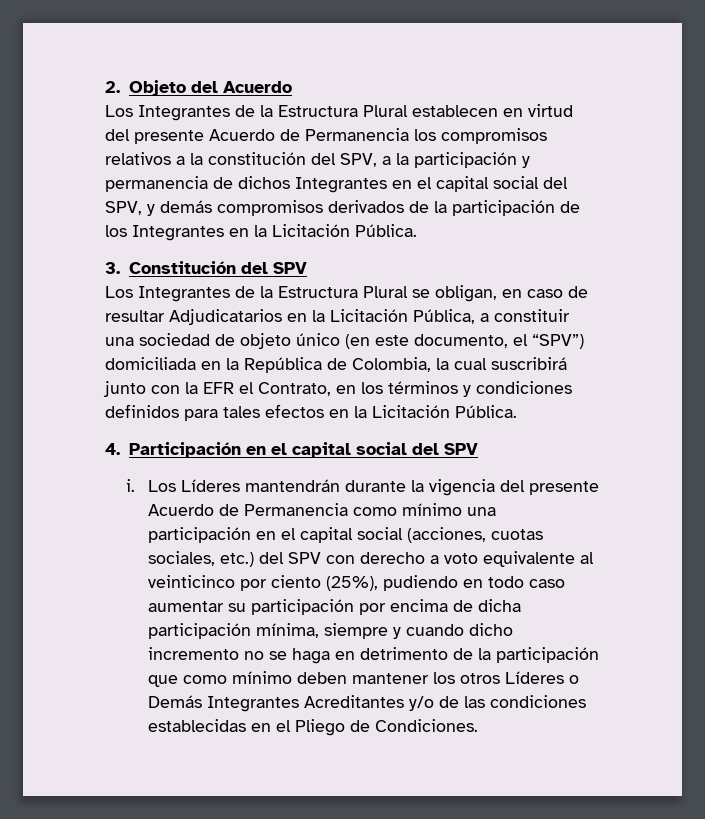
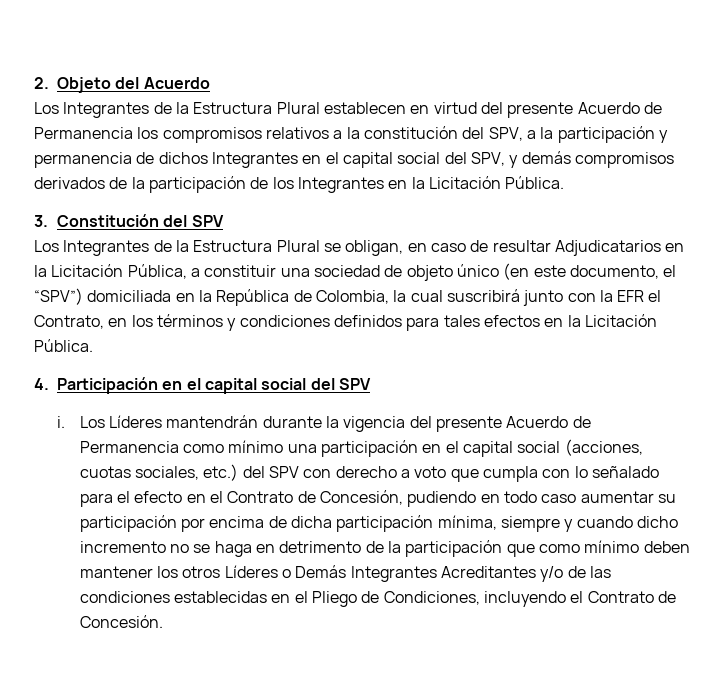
[482,551,594,567] [147,575,378,591] equivalente al veinticinco por ciento (25%), -> [450,466,659,482] [79,490,404,507] que cumpla con lo señalado para el efecto en el Contrato de Concesión,
[374,719,478,732] Condiciones. -> [383,591,676,607] [79,615,163,628] Condiciones, incluyendo el Contrato de Concesión.

